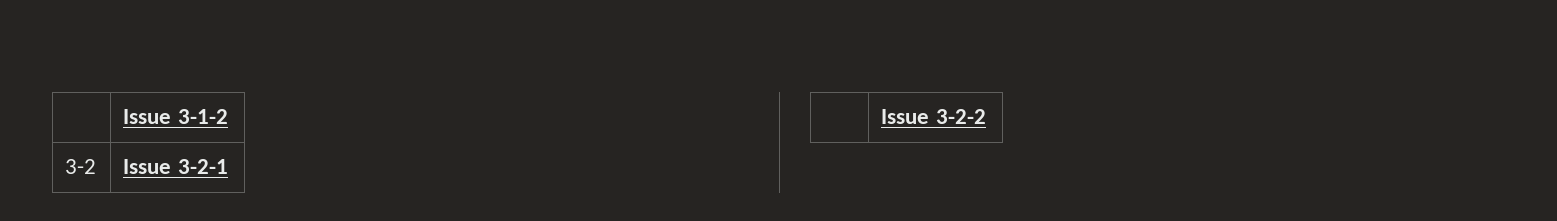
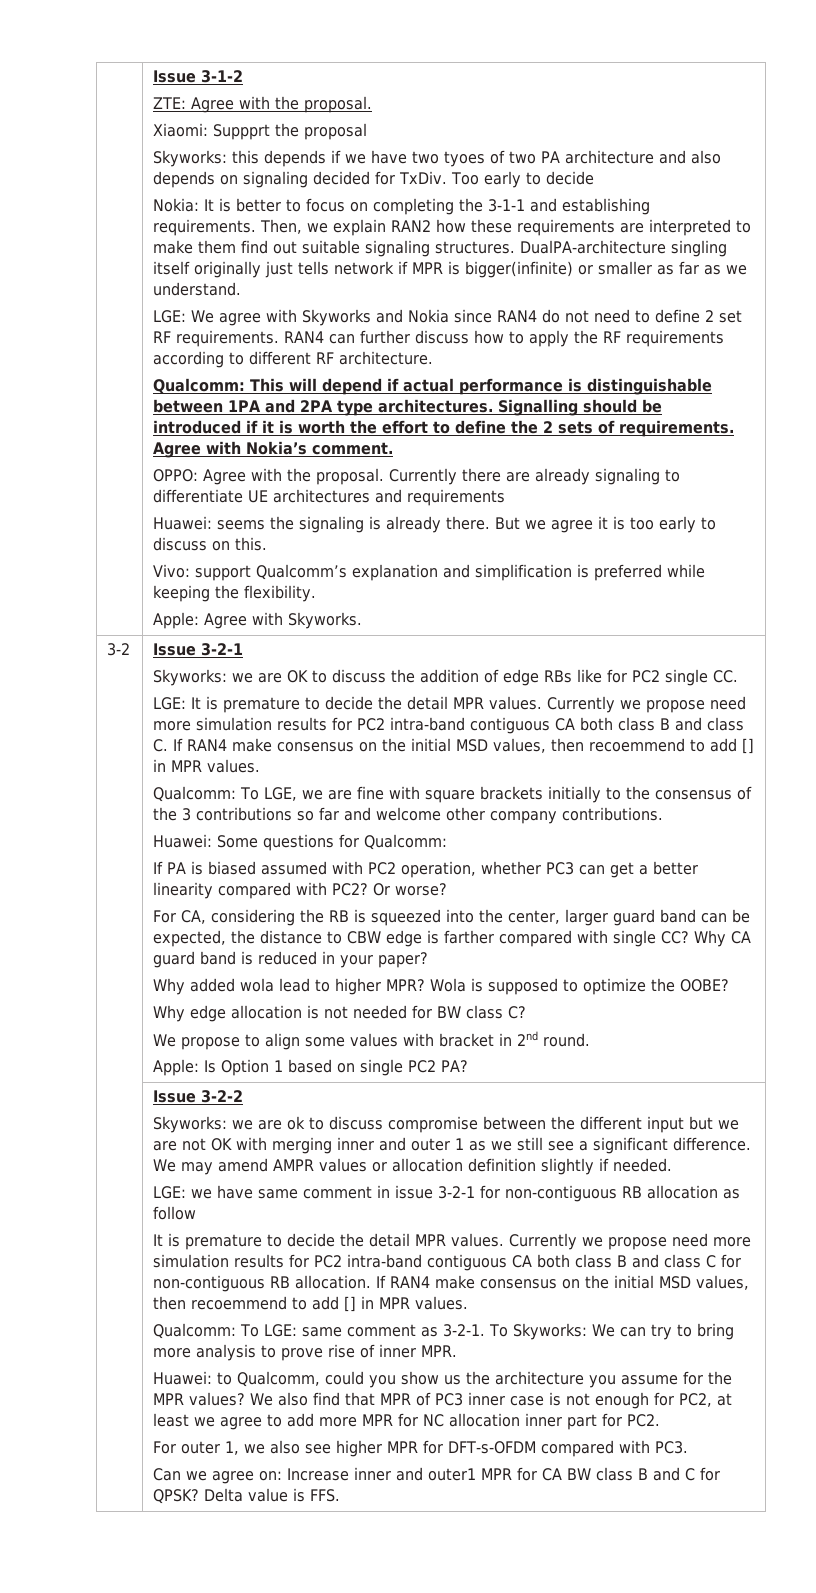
[65,159,97,174] [123,159,228,174] [881,109,986,124] // 3-2 | Issue 3-2-1 // | Issue 3-2-2 -> [153,96,373,113] [153,123,368,140] [153,150,722,167] [153,171,595,188] [153,198,651,215] [153,219,752,236] [153,240,728,257] [153,261,748,278] [153,282,242,296] [153,309,743,326] [153,330,725,347] [153,351,434,368] [153,378,713,395] [153,399,663,416] [153,420,735,437] [153,441,394,458] [153,468,681,485] [153,489,506,506] [153,516,717,533] [153,537,268,551] [153,564,706,581] [153,585,317,602] [153,612,363,629] [107,643,131,656] [153,643,244,656] [153,669,739,686] [153,696,747,713] [153,717,745,734] [153,738,755,754] [153,759,261,773] [153,786,753,803] [153,807,664,824] [153,834,448,851] [153,861,699,878] [153,882,448,899] [153,909,751,926] [153,930,752,947] [153,951,429,968] [153,978,730,995] [153,1005,527,1022] [153,1031,591,1050] [153,1059,469,1076] [153,1090,244,1103] [153,1116,740,1133] [153,1137,752,1154] [153,1158,673,1175] [153,1185,741,1202] [153,1206,197,1220] [153,1233,752,1250] [153,1254,742,1271] [153,1275,750,1292] [153,1296,469,1312] [153,1323,735,1340] [153,1344,458,1361] [153,1371,733,1388] [153,1392,733,1409] [153,1413,661,1430] [153,1440,689,1457] [153,1467,721,1484] [153,1488,341,1504] // ZTE: Agree with the proposal. // Xiaomi: Suppprt the proposal // Skyworks: this depends if we have two tyoes of two PA architecture and also depends on signaling decided for TxDiv. Too early to decide // Nokia: It is better to focus on completing the 3-1-1 and establishing requirements. Then, we explain RAN2 how these requirements are interpreted to make them find out suitable signaling structures. DualPA-architecture singling itself originally just tells network if MPR is bigger(infinite) or smaller as far as we understand. // LGE: We agree with Skyworks and Nokia since RAN4 do not need to define 2 set RF requirements. RAN4 can further discuss how to apply the RF requirements according to different RF architecture. // Qualcomm: This will depend if actual performance is distinguishable between 1PA and 2PA type architectures. Signalling should be introduced if it is worth the effort to define the 2 sets of requirements. Agree with Nokia’s comment. // OPPO: Agree with the proposal. Currently there are already signaling to differentiate UE architectures and requirements // Huawei: seems the signaling is already there. But we agree it is too early to discuss on this. // Vivo: support Qualcomm’s explanation and simplification is preferred while keeping the flexibility. // Apple: Agree with Skyworks. // 3-2 | Issue 3-2-1 // Skyworks: we are OK to discuss the addition of edge RBs like for PC2 single CC. // LGE: It is premature to decide the detail MPR values. Currently we propose need more simulation results for PC2 intra-band contiguous CA both class B and class C. If RAN4 make consensus on the initial MSD values, then recoemmend to add [] in MPR values. // Qualcomm: To LGE, we are fine with square brackets initially to the consensus of the 3 contributions so far and welcome other company contributions. // Huawei: Some questions for Qualcomm: // If PA is biased assumed with PC2 operation, whether PC3 can get a better linearity compared with PC2? Or worse? // For CA, considering the RB is squeezed into the center, larger guard band can be expected, the distance to CBW edge is farther compared with single CC? Why CA guard band is reduced in your paper? // Why added wola lead to higher MPR? Wola is supposed to optimize the OOBE? // Why edge allocation is not needed for BW class C? // We propose to align some values with bracket in 2nd round. // Apple: Is Option 1 based on single PC2 PA? // | Issue 3-2-2 // Skyworks: we are ok to discuss compromise between the different input but we are not OK with merging inner and outer 1 as we still see a significant difference. We may amend AMPR values or allocation definition slightly if needed. // LGE: we have same comment in issue 3-2-1 for non-contiguous RB allocation as follow // It is premature to decide the detail MPR values. Currently we propose need more simulation results for PC2 intra-band contiguous CA both class B and class C for non-contiguous RB allocation. If RAN4 make consensus on the initial MSD values, then recoemmend to add [] in MPR values. // Qualcomm: To LGE: same comment as 3-2-1. To Skyworks: We can try to bring more analysis to prove rise of inner MPR. // Huawei: to Qualcomm, could you show us the architecture you assume for the MPR values? We also find that MPR of PC3 inner case is not enough for PC2, at least we agree to add more MPR for NC allocation inner part for PC2. // For outer 1, we also see higher MPR for DFT-s-OFDM compared with PC3. // Can we agree on: Increase inner and outer1 MPR for CA BW class B and C for QPSK? Delta value is FFS.

